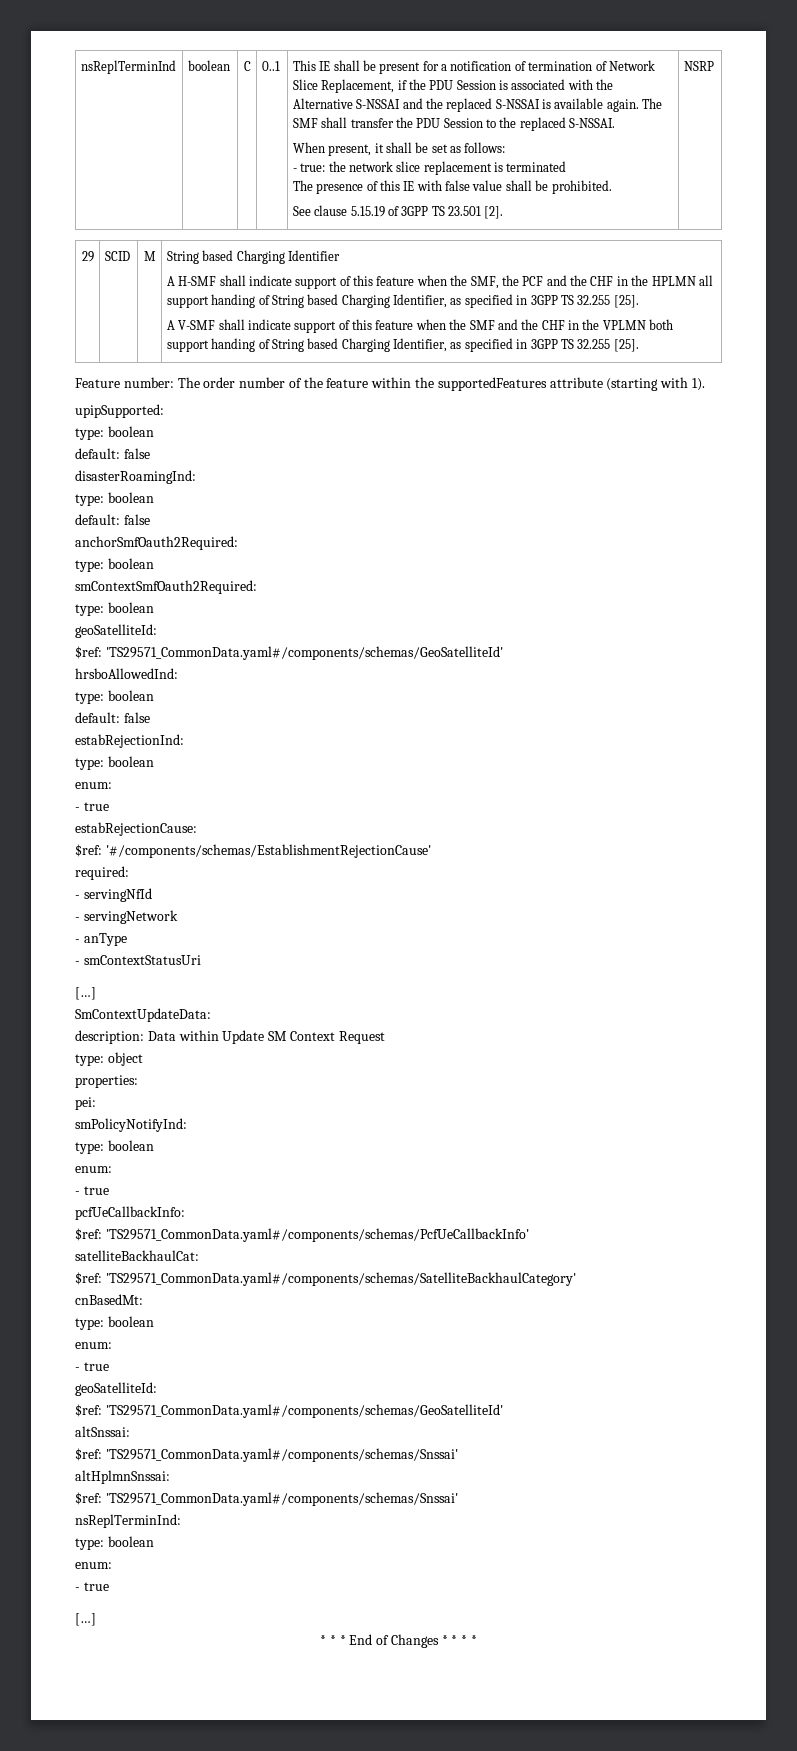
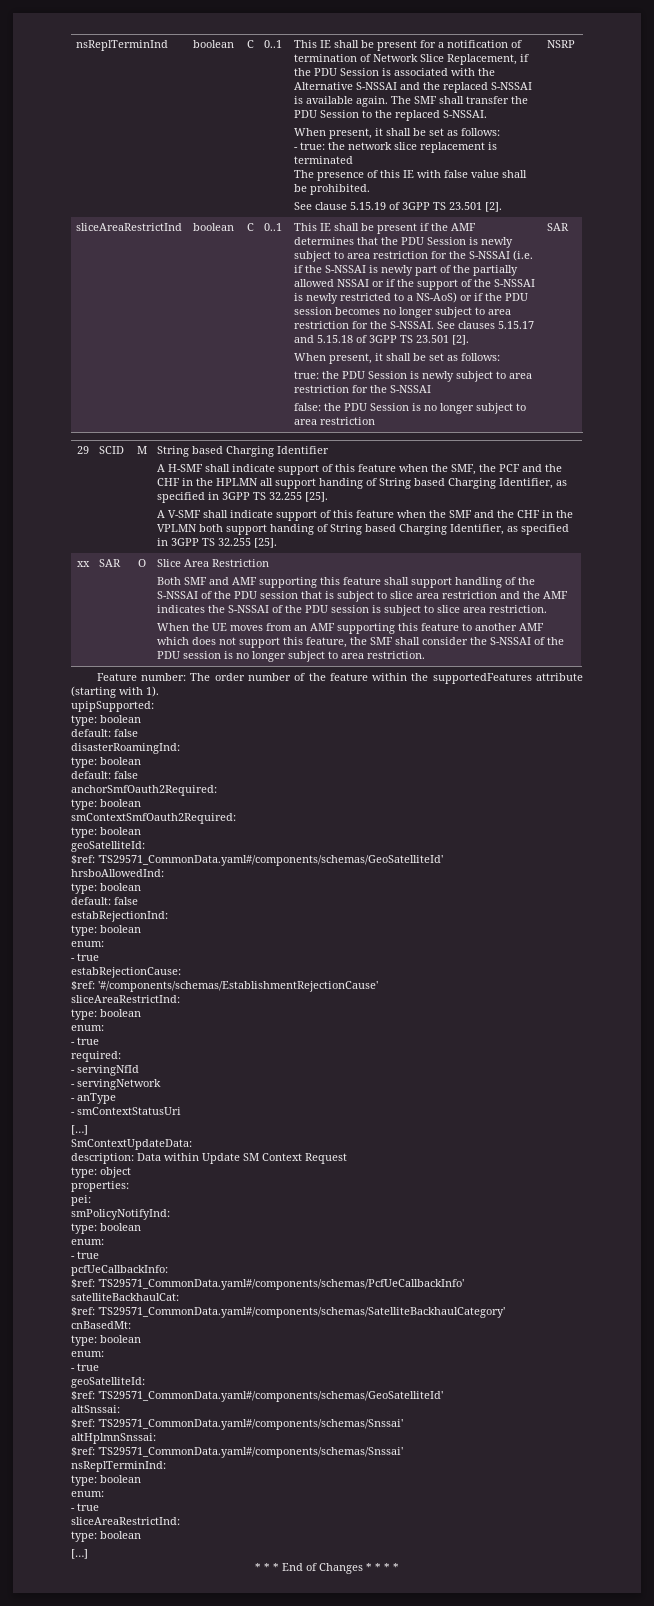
(714, 66) none -> [76,223,183,231] [193,223,235,231] [247,223,254,231] [264,223,283,231] [294,223,477,234] [294,237,514,248] [294,250,534,262] [294,265,519,276] [294,279,536,290] [294,292,529,304] [294,307,512,318] [294,321,535,329] [294,335,470,345] [294,353,501,364] [294,371,533,382] [294,385,432,393] [294,403,527,414] [294,417,376,425] [547,223,570,231] // sliceAreaRestrictInd | boolean | C | 0..1 | This IE shall be present if the AMF determines that the PDU Session is newly subject to area restriction for the S-NSSAI (i.e. if the S-NSSAI is newly part of the partially allowed NSSAI or if the support of the S-NSSAI is newly restricted to a NS-AoS) or if the PDU session becomes no longer subject to area restriction for the S-NSSAI. See clauses 5.15.17 and 5.15.18 of 3GPP TS 23.501 [2]. // When present, it shall be set as follows: // true: the PDU Session is newly subject to area restriction for the S-NSSAI // false: the PDU Session is no longer subject to area restriction | SAR
(639, 345) none -> [77,561,90,567] [99,559,122,567] [138,559,146,567] [157,559,270,567] [157,577,536,588] [157,591,569,602] [157,605,548,616] [157,623,545,634] [157,637,565,648] [157,651,426,662] // xx | SAR | O | Slice Area Restriction // Both SMF and AMF supporting this feature shall support handling of the S-NSSAI of the PDU session that is subject to slice area restriction and the AMF indicates the S-NSSAI of the PDU session is subject to slice area restriction. // When the UE moves from an AMF supporting this feature to another AMF which does not support this feature, the SMF shall consider the S-NSSAI of the PDU session is no longer subject to area restriction.
(431, 851) none -> [71,995,180,1003] [71,1009,141,1020] [71,1025,104,1031] [71,1037,99,1045] // sliceAreaRestrictInd: // type: boolean // enum: // - true
(109, 1586) none -> [71,1517,180,1525] [71,1531,141,1542] // sliceAreaRestrictInd: // type: boolean

